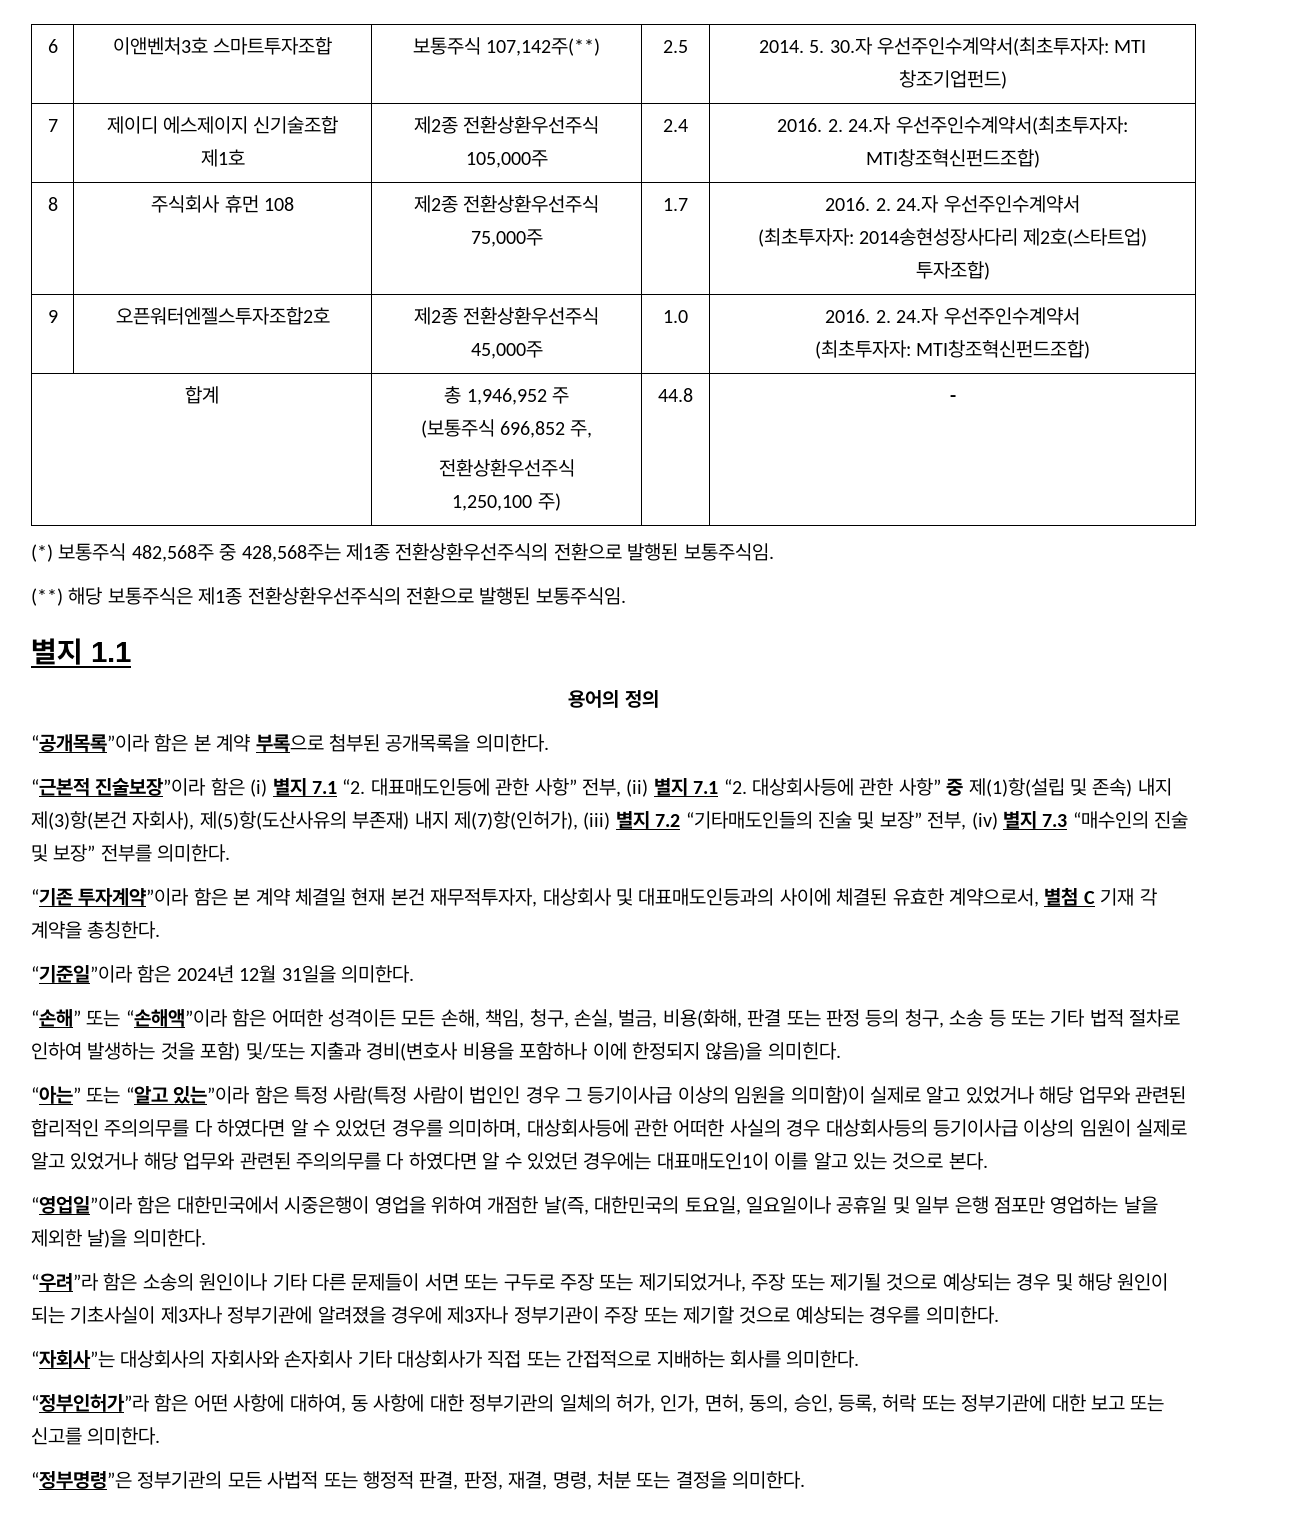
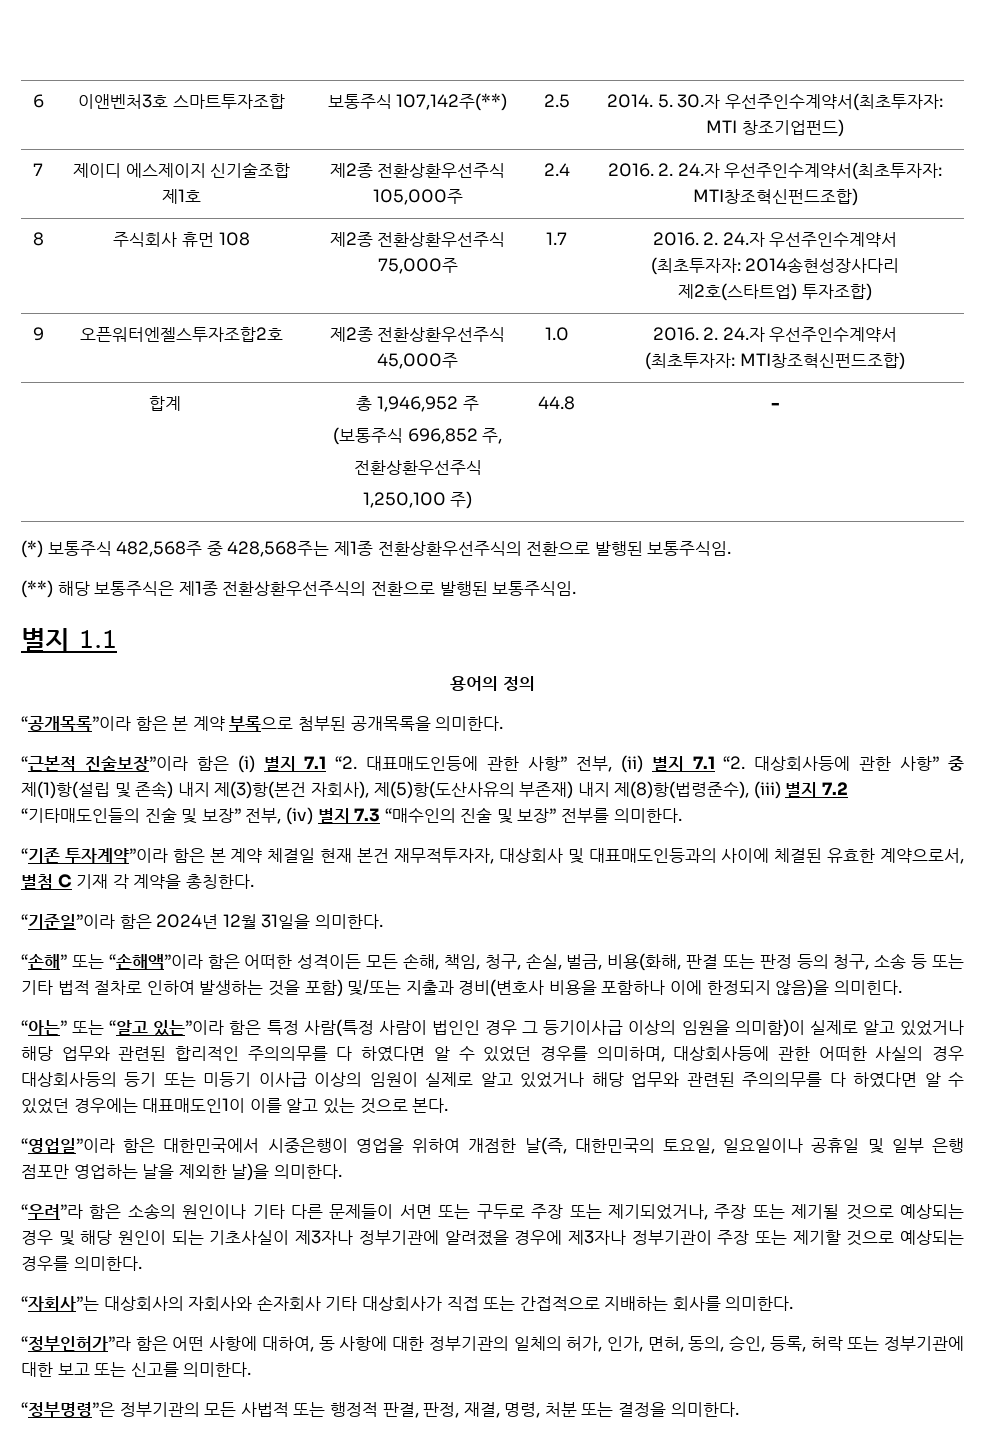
[453,811,578,830] 제(7)항(인허가), -> [614,781,750,799] 제(8)항(법령준수),
[932,1119,1018,1137] 등기이사급 -> [124,1072,307,1087] 등기 또는 미등기 이사급

